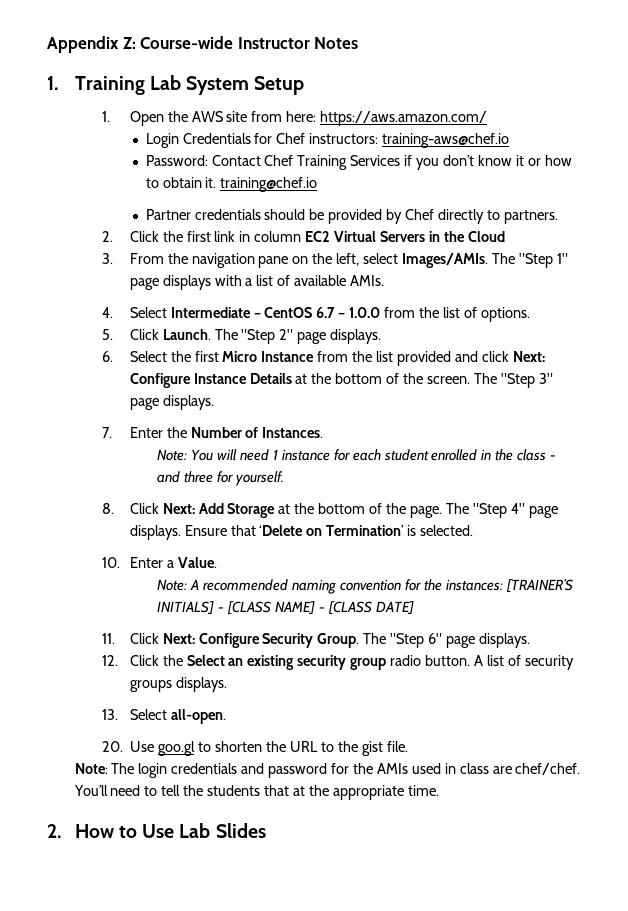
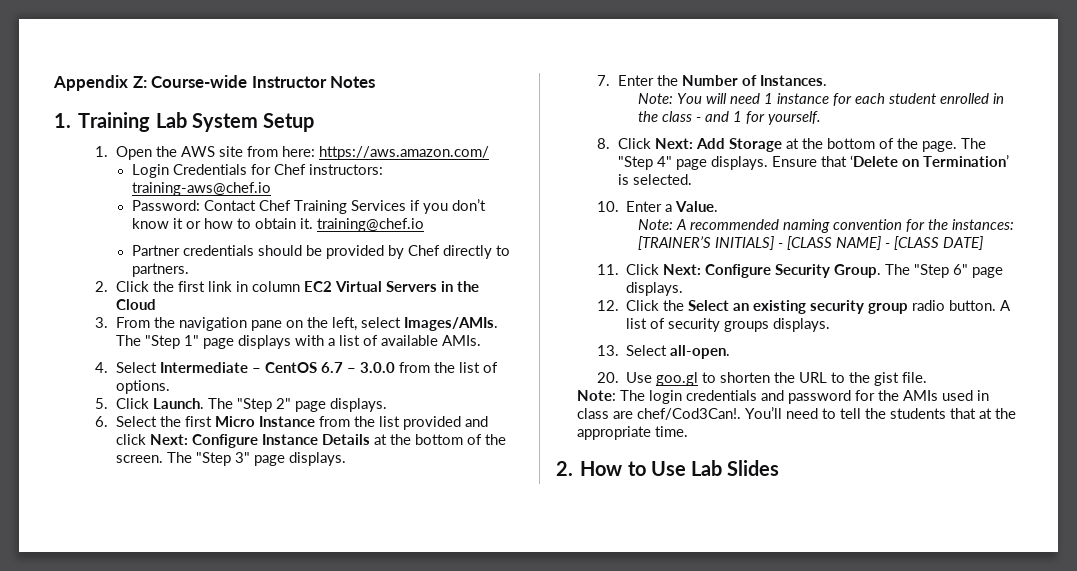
[349,307,381,318] 1.0.0 -> [359,362,395,373] 3.0.0
[184,471,214,483] three -> [733,111,743,122] 1
[515,763,581,775] chef/chef. -> [636,408,741,420] chef/Cod3Can!.

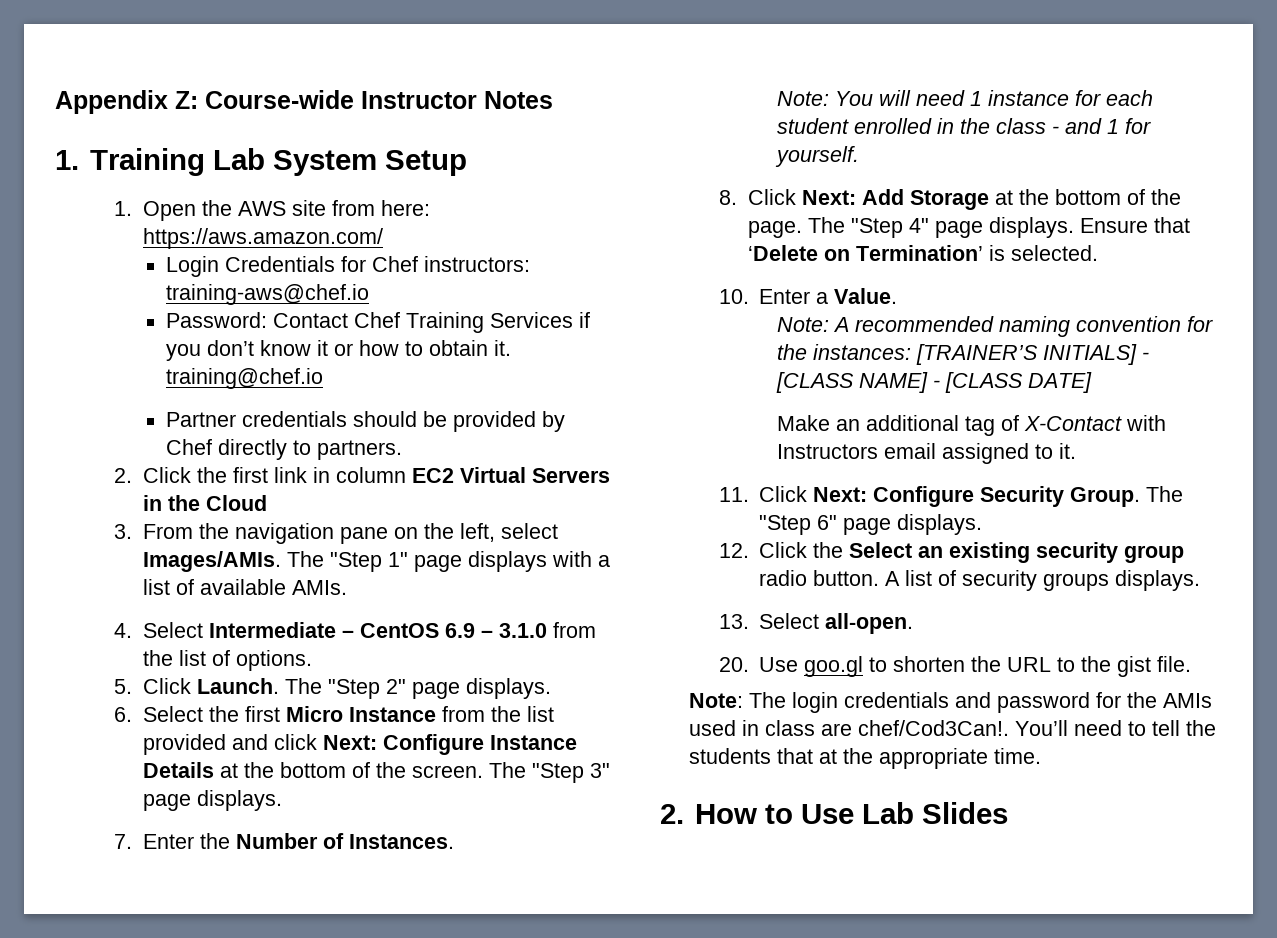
[320,362,395,373] 6.7 – 3.0.0 -> [444,623,547,638] 6.9 – 3.1.0
(984, 243) none -> [777,415,1167,436] [777,443,1077,464] // Make an additional tag of X-Contact with Instructors email assigned to it.

